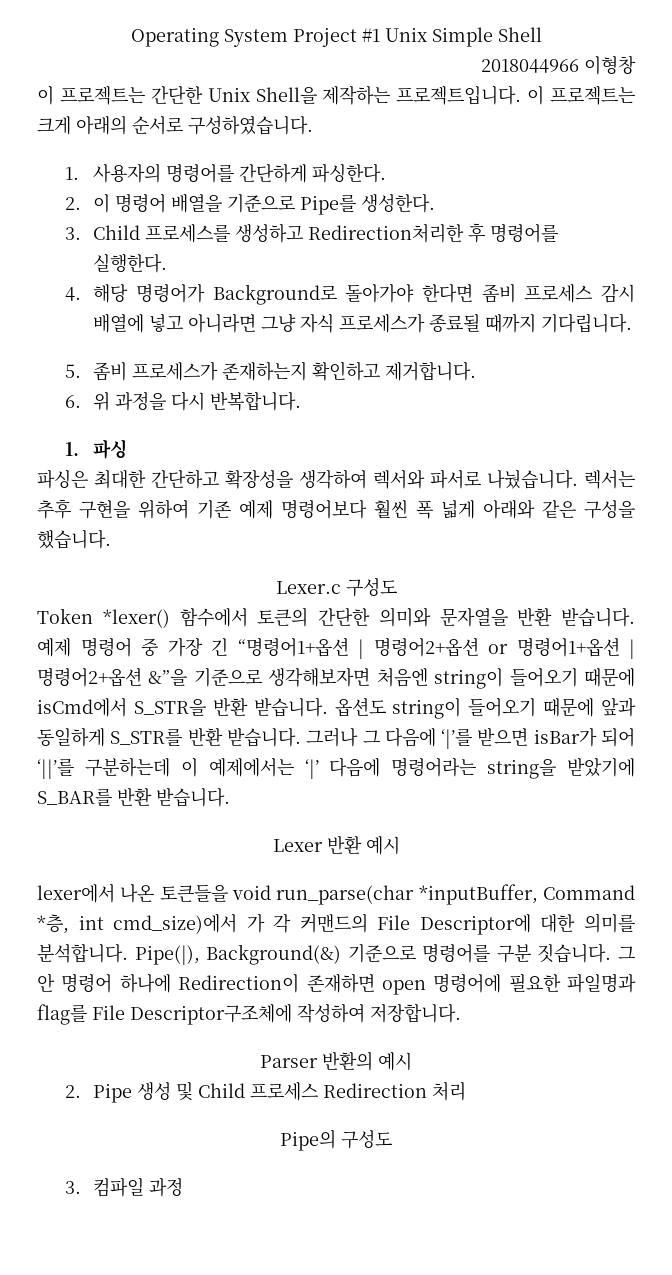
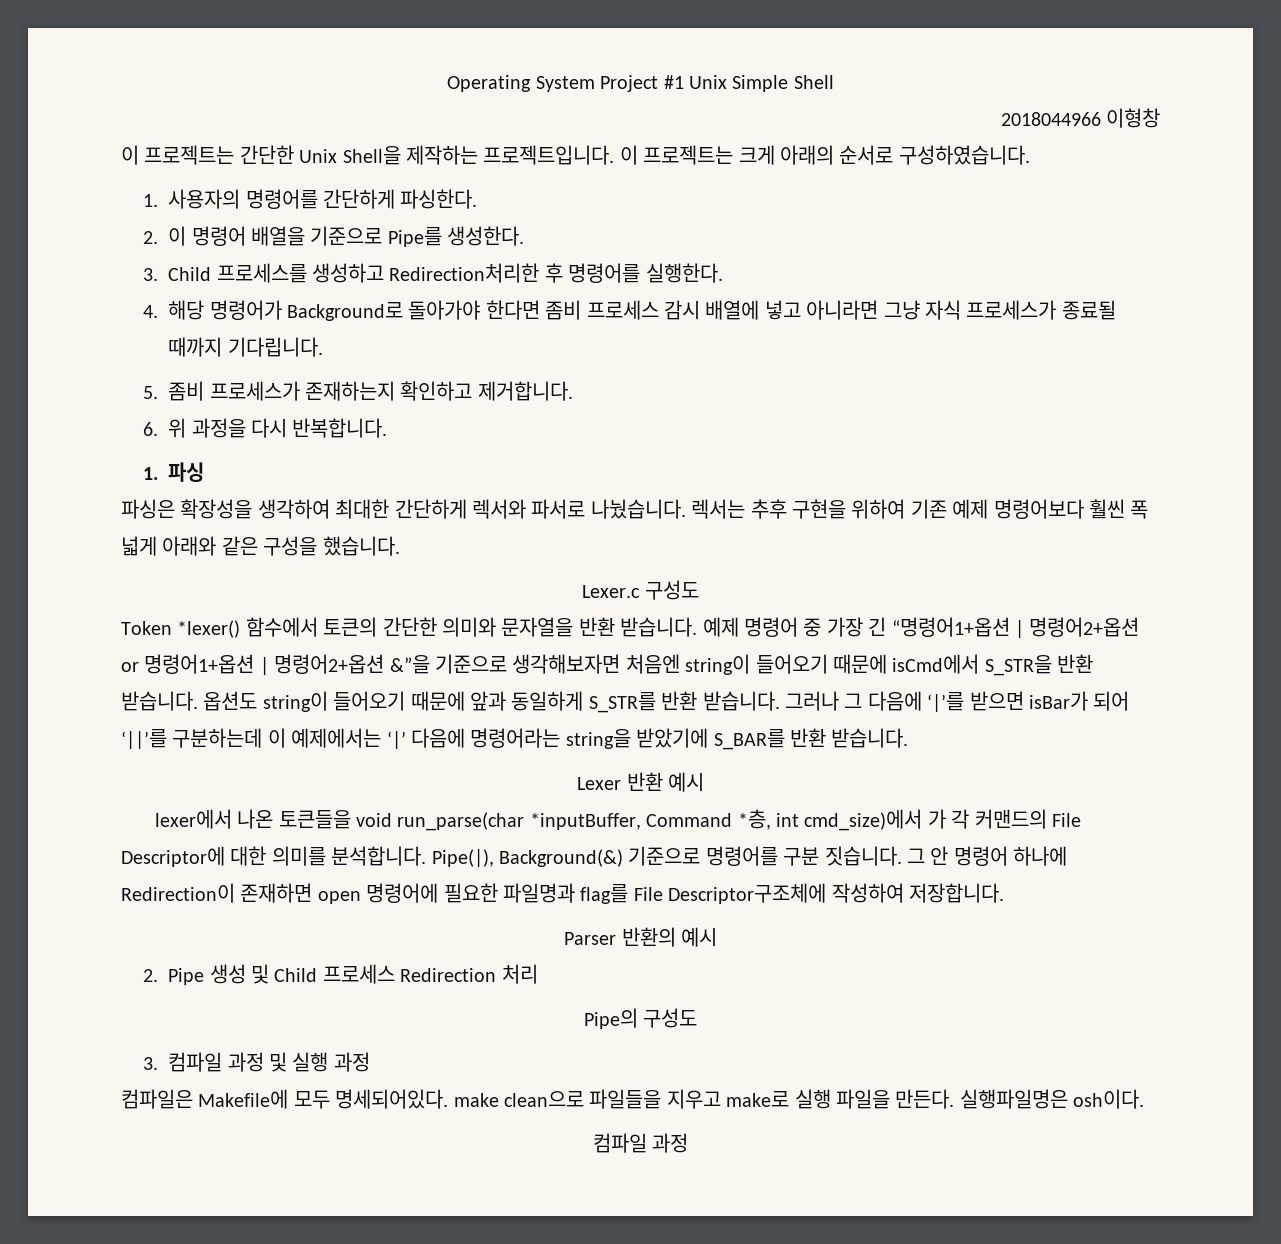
[94,470,367,489] 최대한 간단하고 확장성을 생각하여 -> [180,499,467,519] 확장성을 생각하여 최대한 간단하게
(184, 1187) none -> [268,1052,370,1072] [121,1089,1145,1109] [592,1133,689,1153] 및 실행 과정 // 컴파일은 Makefile에 모두 명세되어있다. make clean으로 파일들을 지우고 make로 실행 파일을 만든다. 실행파일명은 osh이다. // 컴파일 과정

